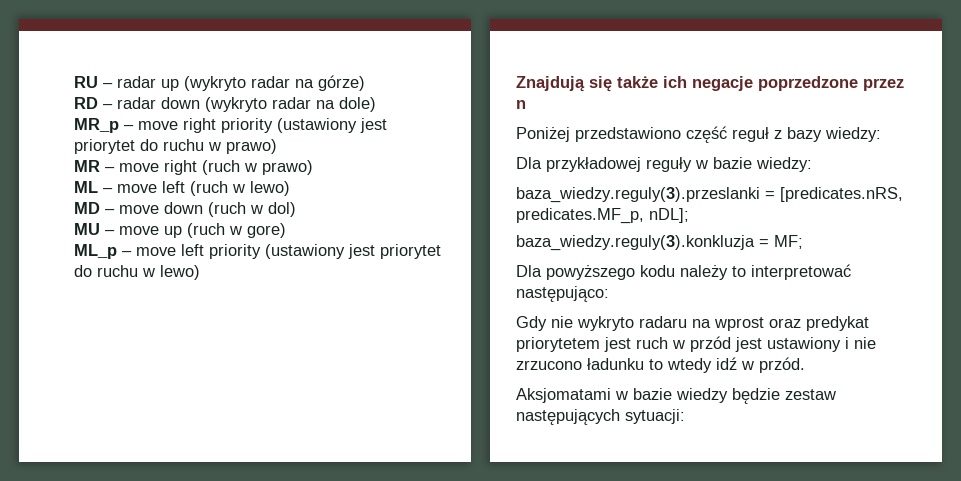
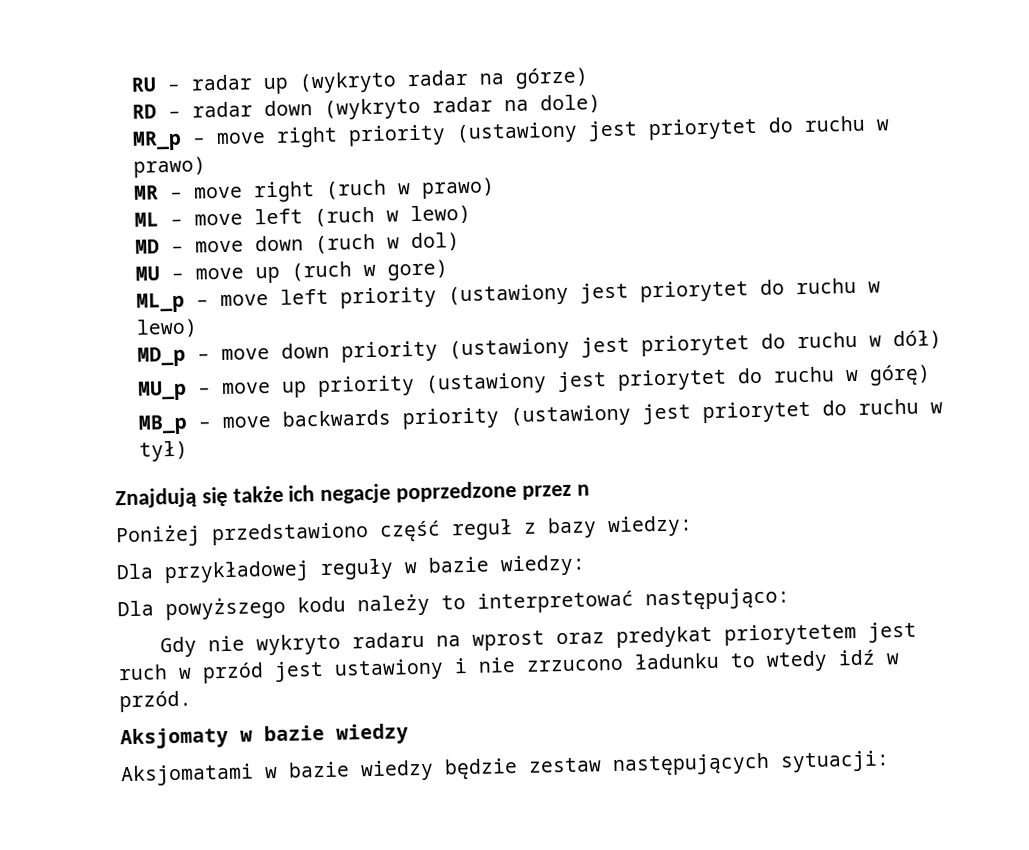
(201, 272) none -> [136,330,942,367] [137,364,931,401] [137,398,943,435] [138,440,188,462] // MD_p – move down priority (ustawiony jest priorytet do ruchu w dół) // MU_p – move up priority (ustawiony jest priorytet do ruchu w górę) // MB_p – move backwards priority (ustawiony jest priorytet do ruchu w tył)
[516,187,903,203] [516,208,689,224] [516,235,803,251] // baza_wiedzy.reguly(3).przeslanki = [predicates.nRS, predicates.MF_p, nDL]; // baza_wiedzy.reguly(3).konkluzja = MF; -> (586, 565) none
(805, 365) none -> [120,723,409,750] // Aksjomaty w bazie wiedzy

